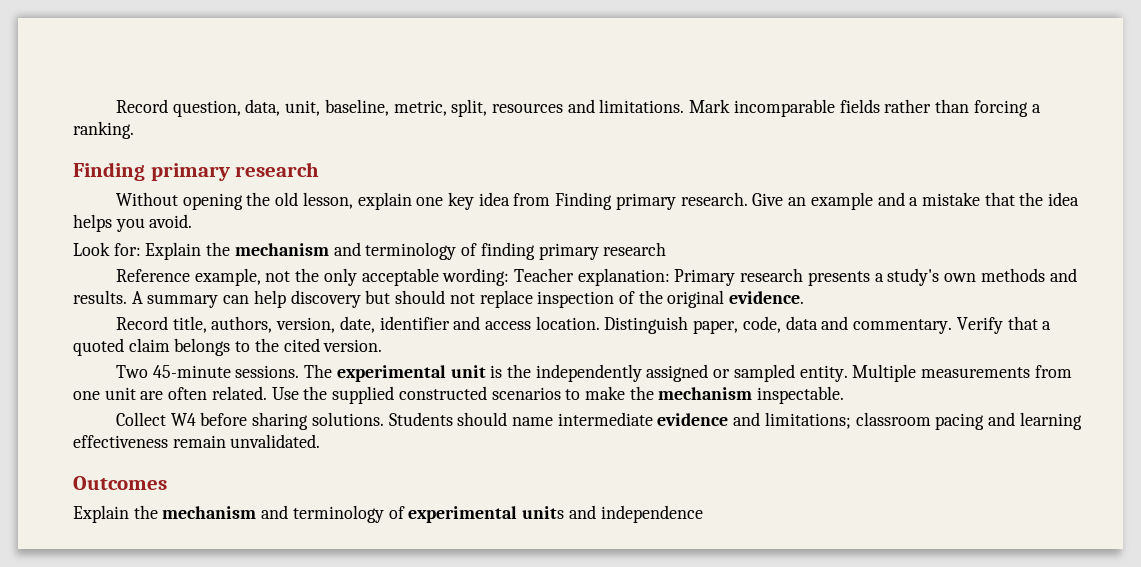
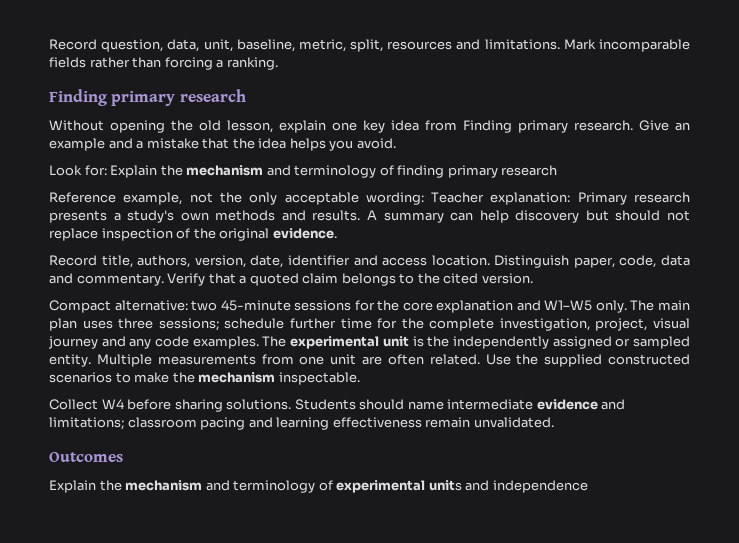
[115,365,300,378] Two 45-minute sessions. -> [49,300,691,313] [49,318,690,331] [48,336,259,349] Compact alternative: two 45-minute sessions for the core explanation and W1–W5 only. The main plan uses three sessions; schedule further time for the complete investigation, project, visual journey and any code examples.

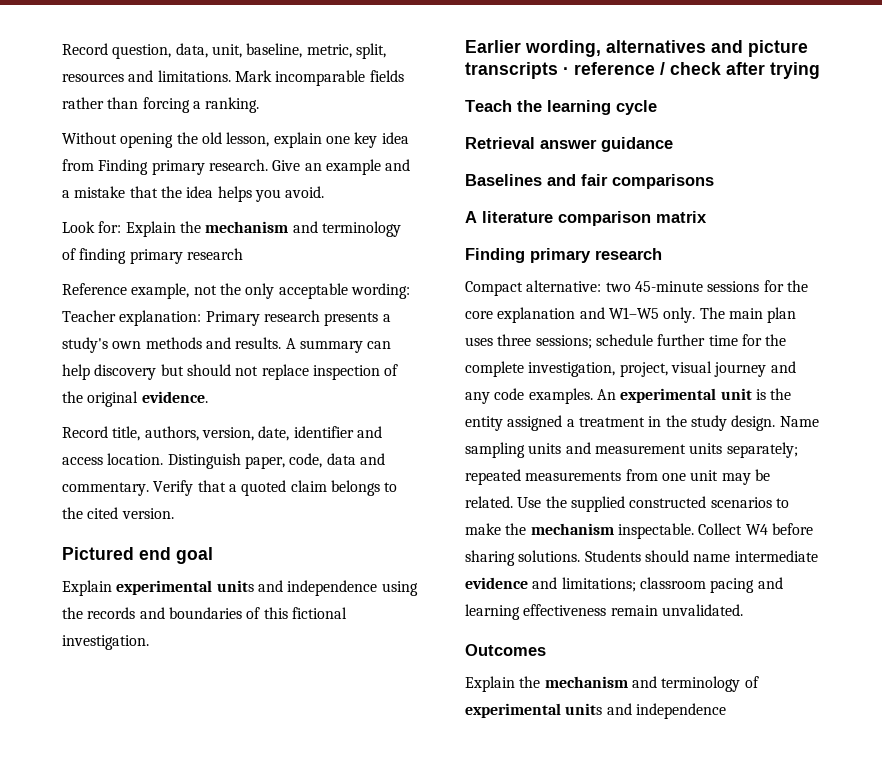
[49,89,246,106] // Finding primary research -> (260, 105) none
(533, 278) none -> [62,547,213,564] [62,580,418,596] [62,607,347,619] [62,635,149,650] [465,40,808,57] [465,62,820,79] [465,100,657,115] [465,137,673,152] [465,174,714,189] [465,211,707,226] [465,248,662,263] // Pictured end goal // Explain experimental units and independence using the records and boundaries of this fictional investigation. // Earlier wording, alternatives and picture transcripts · reference / check after trying // Teach the learning cycle // Retrieval answer guidance // Baselines and fair comparisons // A literature comparison matrix // Finding primary research
[262,336,287,347] The -> [596,389,616,400] An
[452,336,690,349] [49,354,152,367] independently assigned or sampled entity. Multiple -> [465,415,819,431] [465,442,798,458] [465,469,521,485] entity assigned a treatment in the study design. Name sampling units and measurement units separately; repeated
[362,354,424,365] are often -> [721,469,770,485] may be
(360, 378) // -> (694, 531) none

